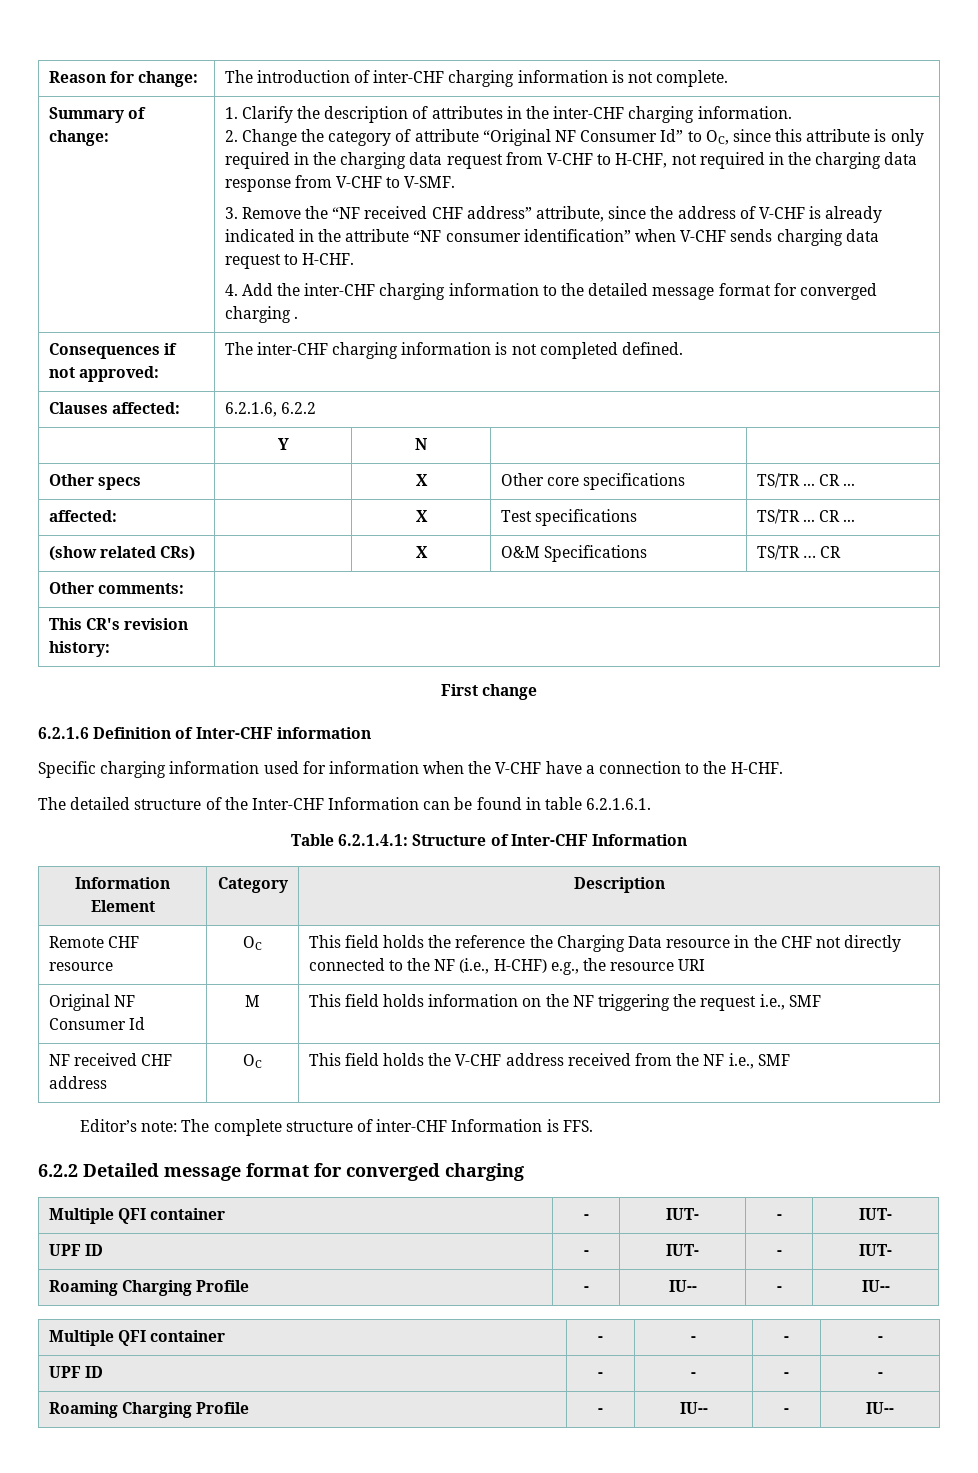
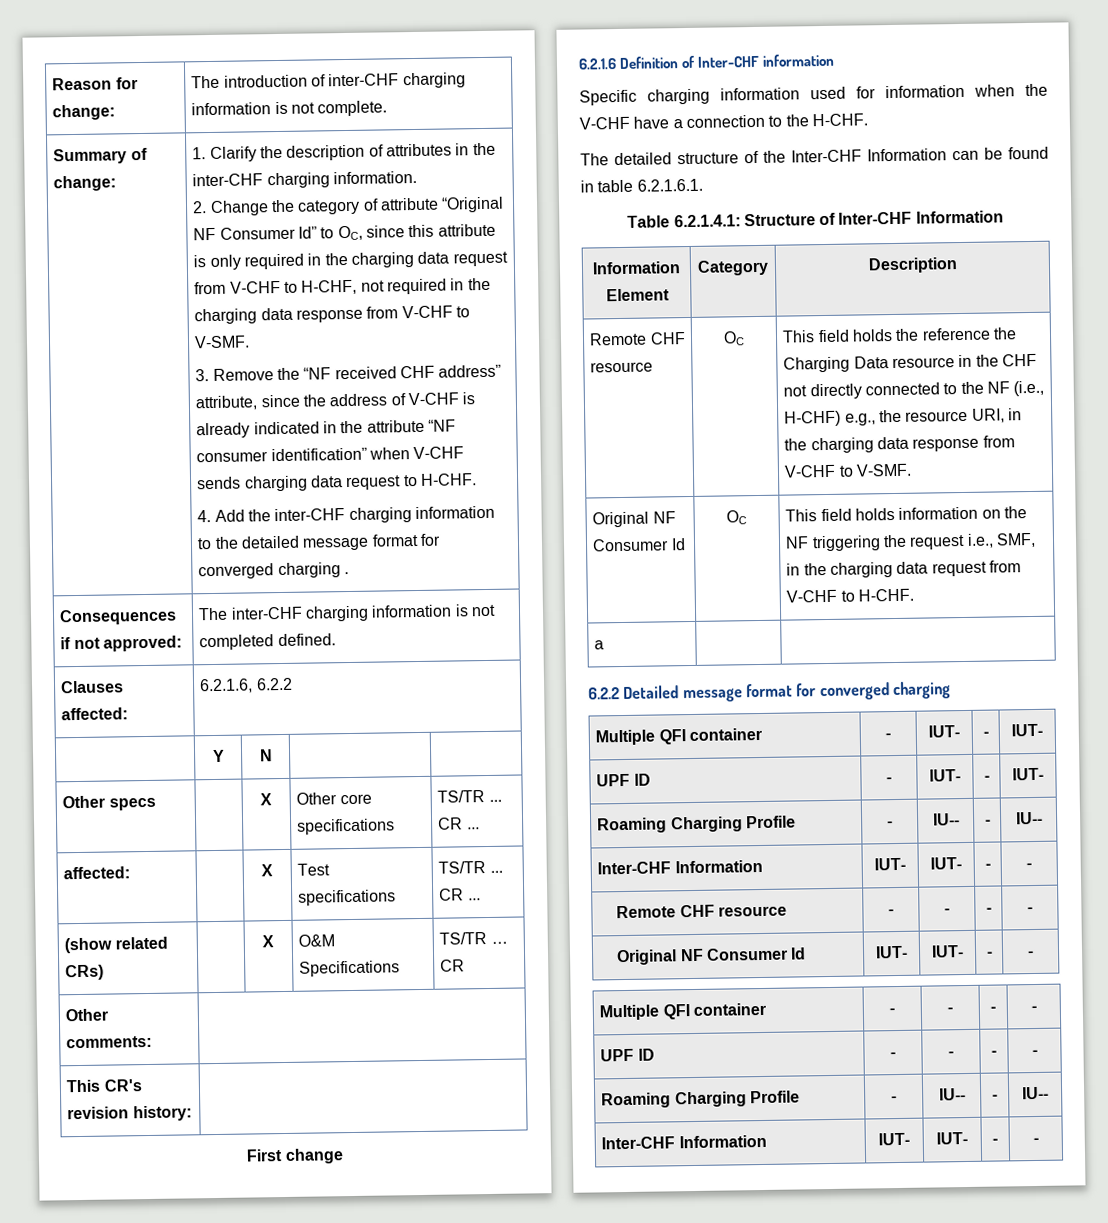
[678,959,706,971] [48,994,135,1011] [48,1017,145,1030] [245,995,260,1007] URI // Original NF Consumer Id | M -> [971,408,1022,423] [784,435,1015,454] [784,463,912,478] [592,511,676,528] [592,538,686,552] [726,510,747,525] URI, in the charging data response from V-CHF to V-SMF. // Original NF Consumer Id | OC
[788,995,821,1007] [48,1053,173,1066] [48,1076,107,1089] [243,1054,262,1068] [308,1053,790,1069] [80,1119,593,1136] SMF // NF received CHF address | OC | This field holds the V-CHF address received from the NF i.e., SMF // Editor’s note: The complete structure of inter-CHF Information is FFS. -> [995,532,1036,548] [786,560,1021,578] [786,588,914,603] [594,640,605,650] SMF, in the charging data request from V-CHF to H-CHF. // a | |
(890, 1286) none -> [597,859,763,875] [874,857,906,871] [930,857,962,870] [984,863,991,869] [1026,863,1032,869] [616,904,787,919] [888,909,894,915] [944,908,950,914] [985,907,992,913] [1027,907,1033,913] [616,947,807,966] [875,945,908,959] [931,945,964,958] [986,951,993,957] [1028,951,1034,957] // Inter-CHF Information | IUT- | IUT- | - | - // Remote CHF resource | - | - | - | - // Original NF Consumer Id | IUT- | IUT- | - | -
(894, 1408) none -> [601,1134,767,1150] [878,1132,910,1146] [936,1131,968,1145] [992,1138,998,1144] [1032,1137,1039,1144] // Inter-CHF Information | IUT- | IUT- | - | -

